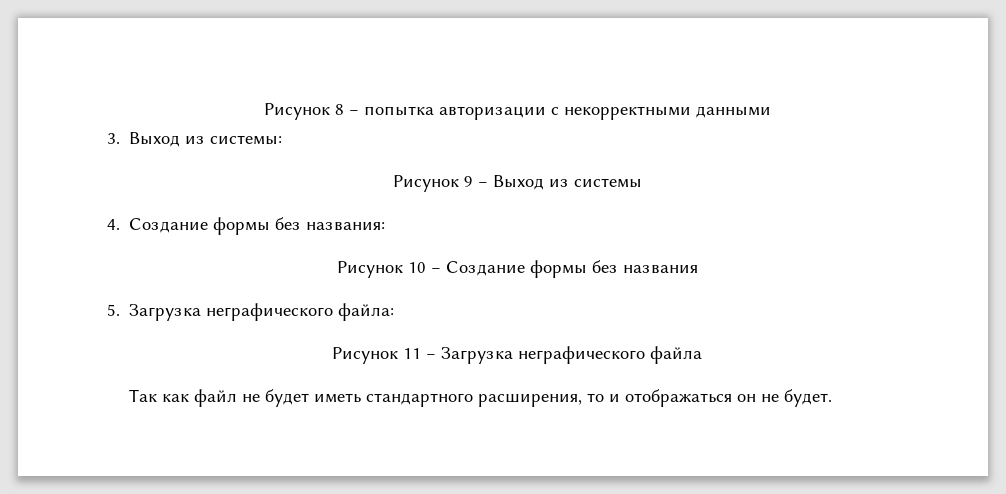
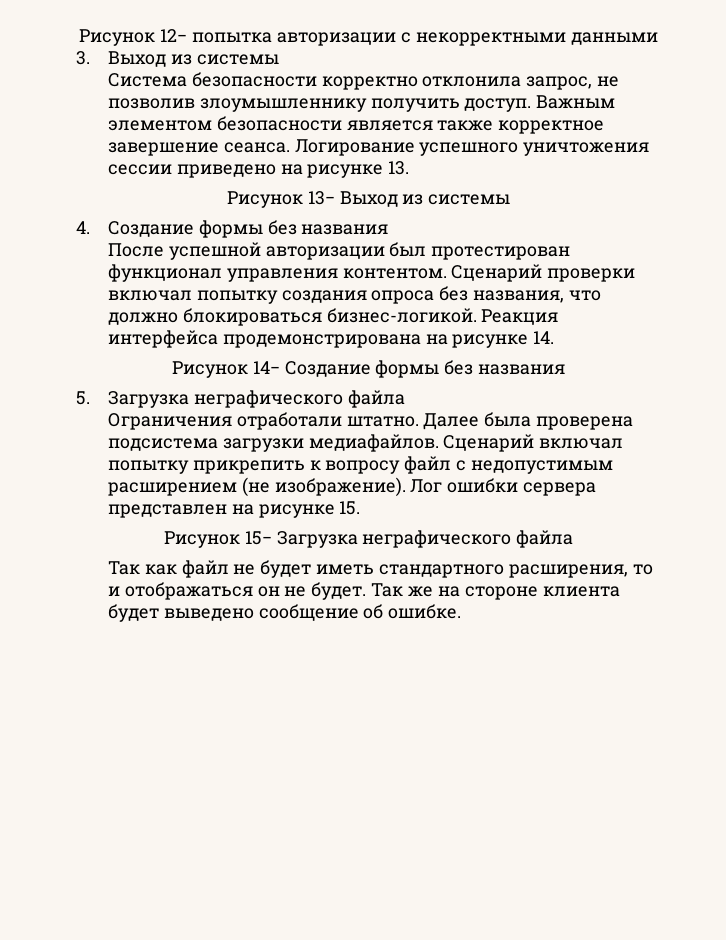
[263,103,359,120] Рисунок 8 − -> [79,29,188,46] Рисунок 12−
[210,135,283,145] [392,175,488,192] системы: // Рисунок 9 − -> [196,54,279,65] [107,72,620,90] [107,95,616,112] [107,116,605,134] [107,139,650,156] [107,161,410,178] [226,191,335,208] системы // Система безопасности корректно отклонила запрос, не позволив злоумышленнику получить доступ. Важным элементом безопасности является также корректное завершение сеанса. Логирование успешного уничтожения сессии приведено на рисунке 13. // Рисунок 13−
[306,221,386,231] [336,261,441,278] названия: // Рисунок 10 − -> [301,224,389,235] [107,242,571,260] [107,264,636,282] [107,286,602,304] [107,308,559,326] [107,330,555,348] [171,361,280,378] названия // После успешной авторизации был протестирован функционал управления контентом. Сценарий проверки включал попытку создания опроса без названия, что должно блокироваться бизнес-логикой. Реакция интерфейса продемонстрирована на рисунке 14. // Рисунок 14−
[338,303,395,321] [332,347,436,364] файла: // Рисунок 11 − -> [347,390,405,408] [107,412,634,430] [107,434,624,452] [107,456,614,474] [107,477,597,497] [107,501,361,518] [163,531,272,548] файла // Ограничения отработали штатно. Далее была проверена подсистема загрузки медиафайлов. Сценарий включал попытку прикрепить к вопросу файл с недопустимым расширением (не изображение). Лог ошибки сервера представлен на рисунке 15. // Рисунок 15−
(833, 398) none -> [371,583,620,600] [107,604,462,622] Так же на стороне клиента будет выведено сообщение об ошибке.

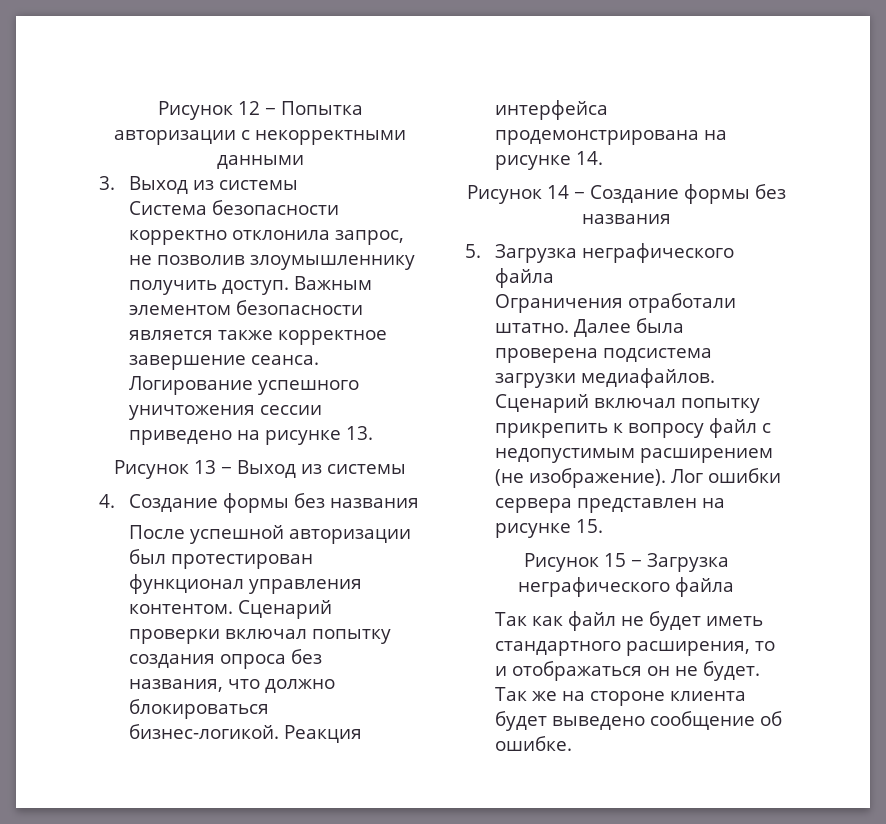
[79,29,273,46] Рисунок 12− попытка -> [157,101,363,120] Рисунок 12 − Попытка
[307,191,335,205] 13− -> [194,460,232,474] 13 −
[252,361,280,374] 14− -> [546,185,585,199] 14 −
[244,531,272,545] 15− -> [603,553,642,567] 15 −

